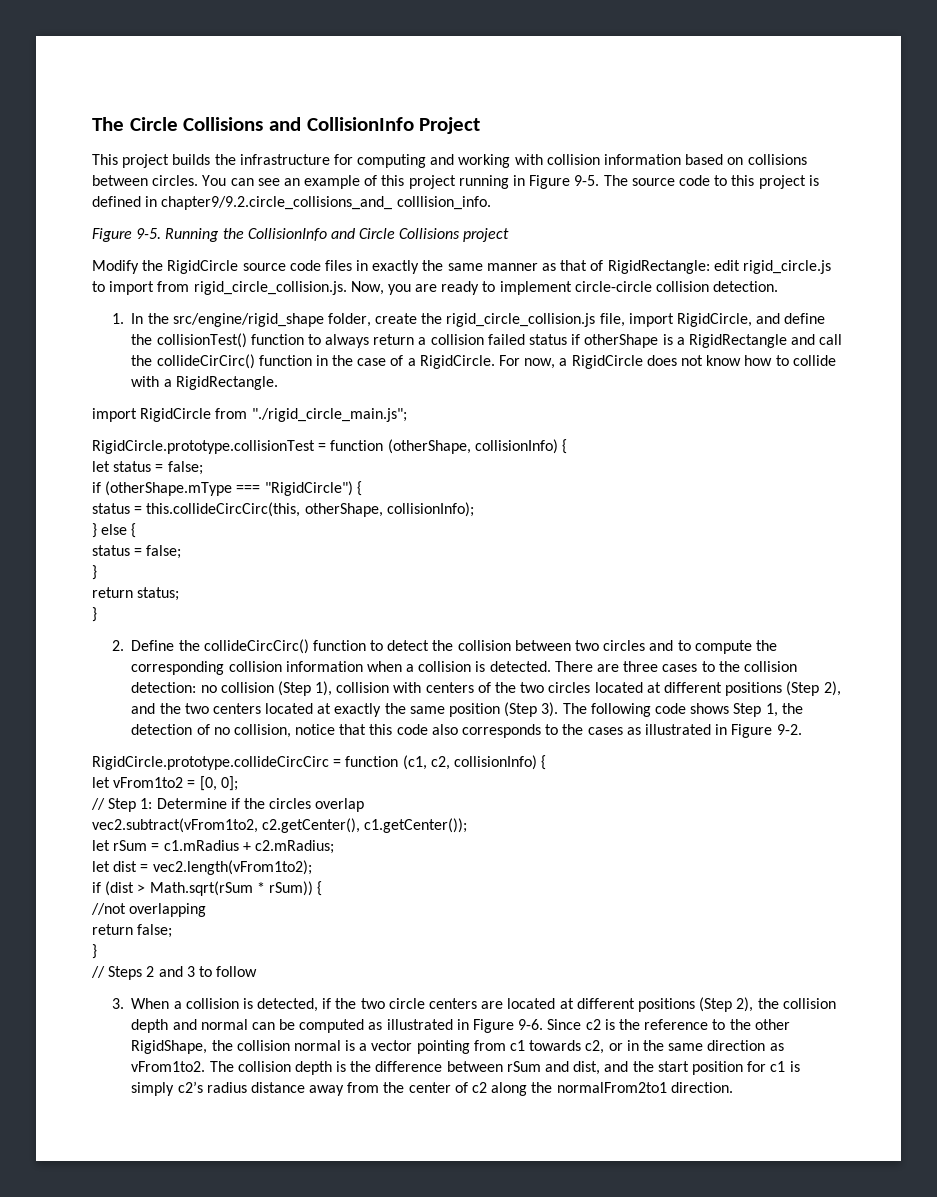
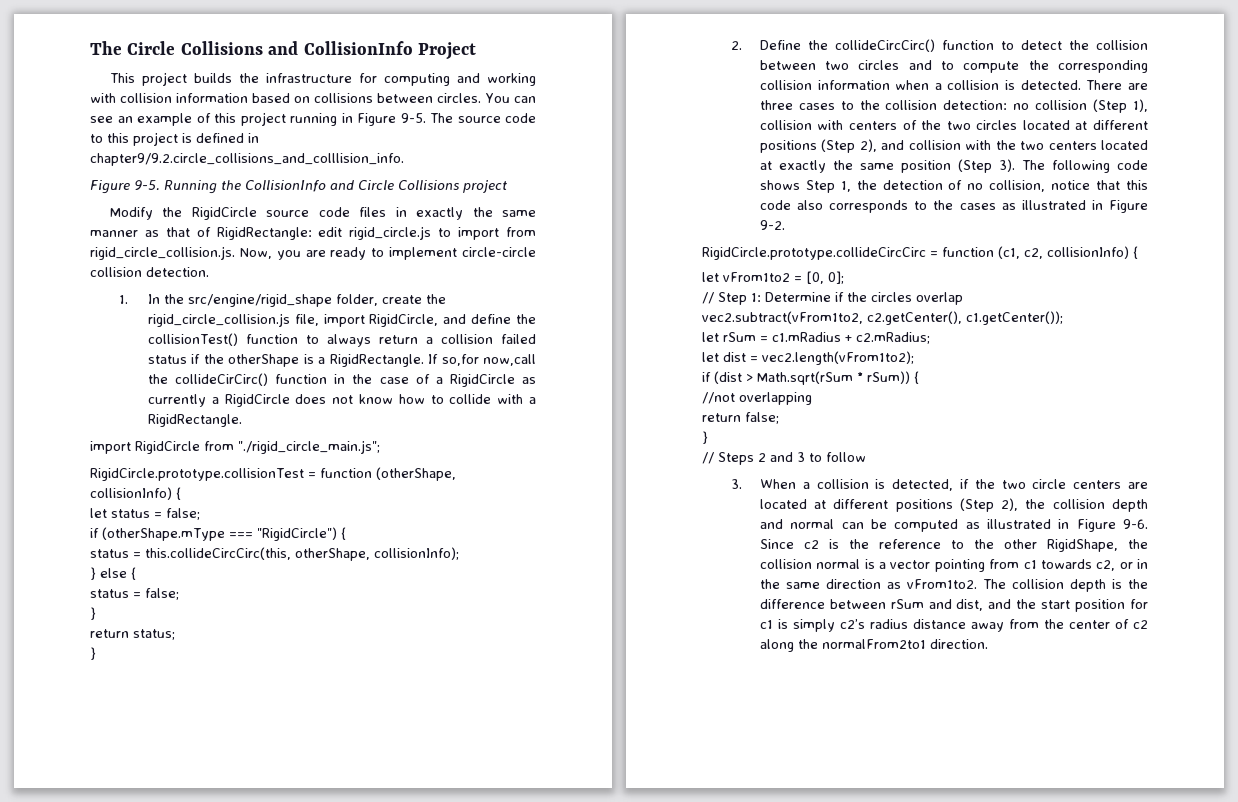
[161,196,491,210] chapter9/9.2.circle_collisions_and_ colllision_info. -> [90,153,404,166] chapter9/9.2.circle_collisions_and_colllision_info.
(581, 339) none -> [203,354,224,364] the
[688,334,843,348] RigidRectangle and call -> [329,354,536,367] RigidRectangle. If so,for now,call
[419,355,556,369] RigidCircle. For now, -> [449,374,537,387] [147,394,206,407] RigidCircle as currently
(156, 708) none -> [908,140,992,150] collision with

